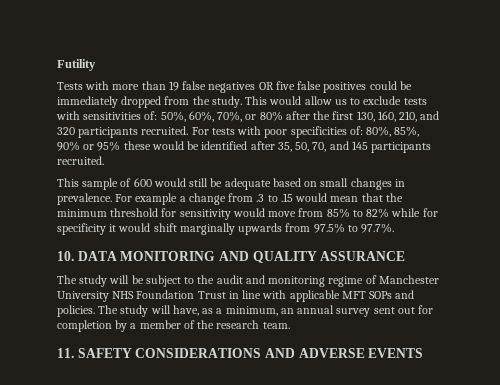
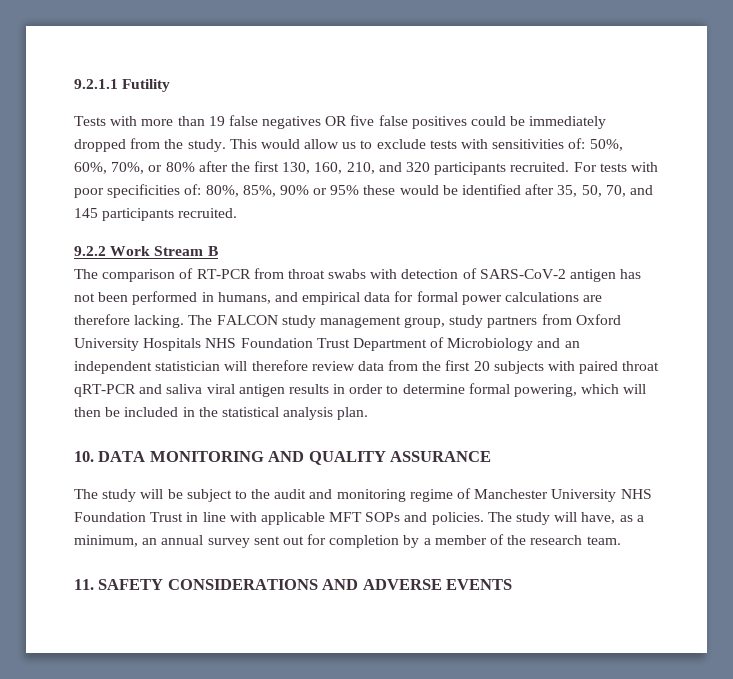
(57, 65) none -> [74,79,118,89] 9.2.1.1
[57,178,405,190] [57,193,403,205] [57,208,438,220] [57,223,395,235] This sample of 600 would still be adequate based on small changes in prevalence. For example a change from .3 to .15 would mean that the minimum threshold for sensitivity would move from 85% to 82% while for specificity it would shift marginally upwards from 97.5% to 97.7%. -> [74,246,218,256] [74,268,642,282] [74,291,603,305] [74,314,621,328] [74,337,580,351] [74,360,660,374] [74,383,647,397] [74,407,369,420] 9.2.2 Work Stream B // The comparison of RT-PCR from throat swabs with detection of SARS-CoV-2 antigen has not been performed in humans, and empirical data for formal power calculations are therefore lacking. The FALCON study management group, study partners from Oxford University Hospitals NHS Foundation Trust Department of Microbiology and an independent statistician will therefore review data from the first 20 subjects with paired throat qRT-PCR and saliva viral antigen results in order to determine formal powering, which will then be included in the statistical analysis plan.

